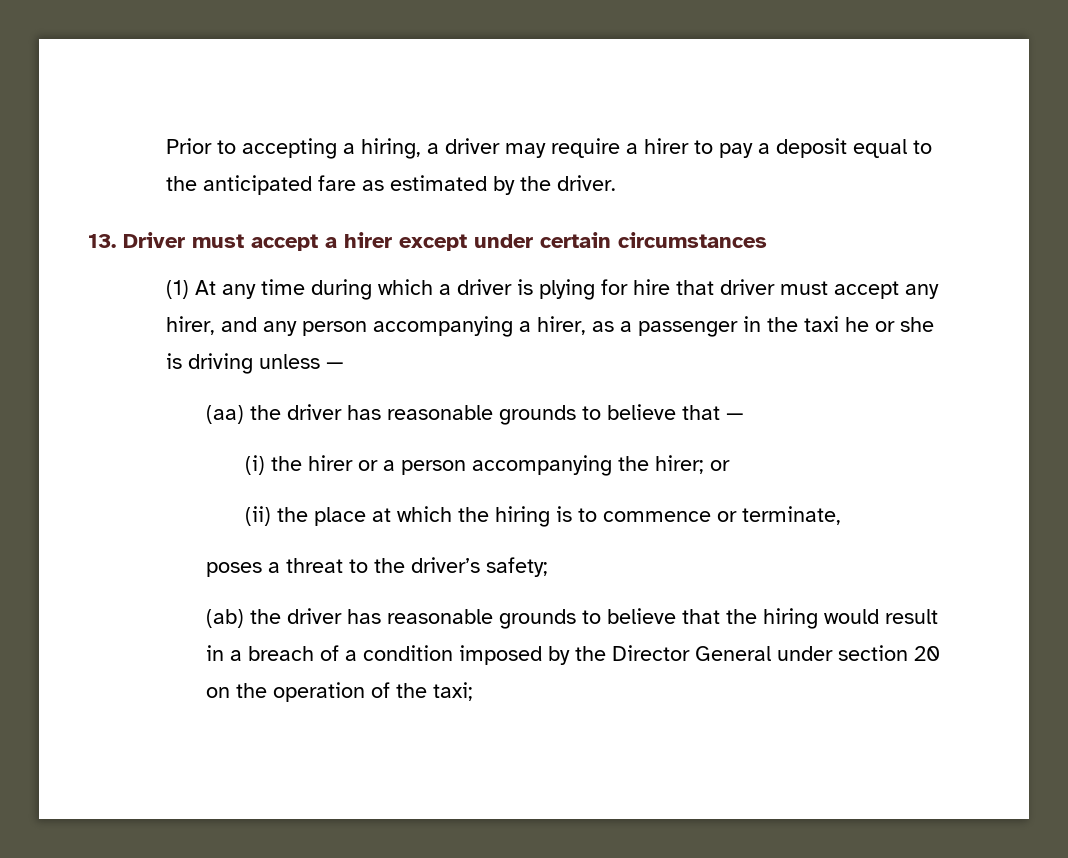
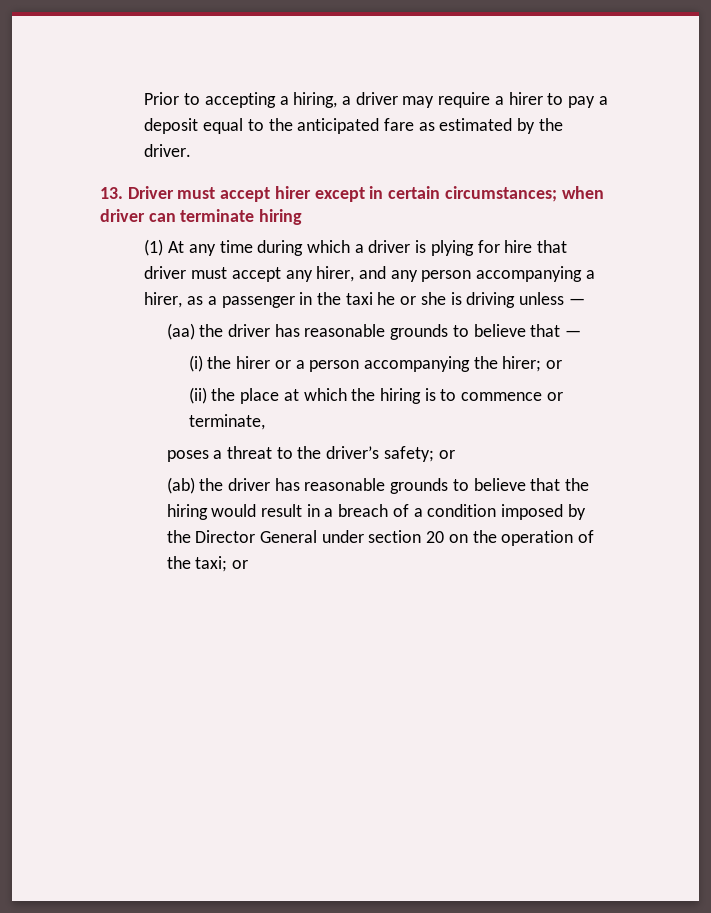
[325,237,337,248] a -> (271, 194) none
[474,232,767,248] under certain circumstances -> [369,186,604,202] [100,209,303,225] in certain circumstances; when driver can terminate hiring
(548, 567) none -> [438,450,455,459] or
(473, 691) none -> [231,560,248,569] or

